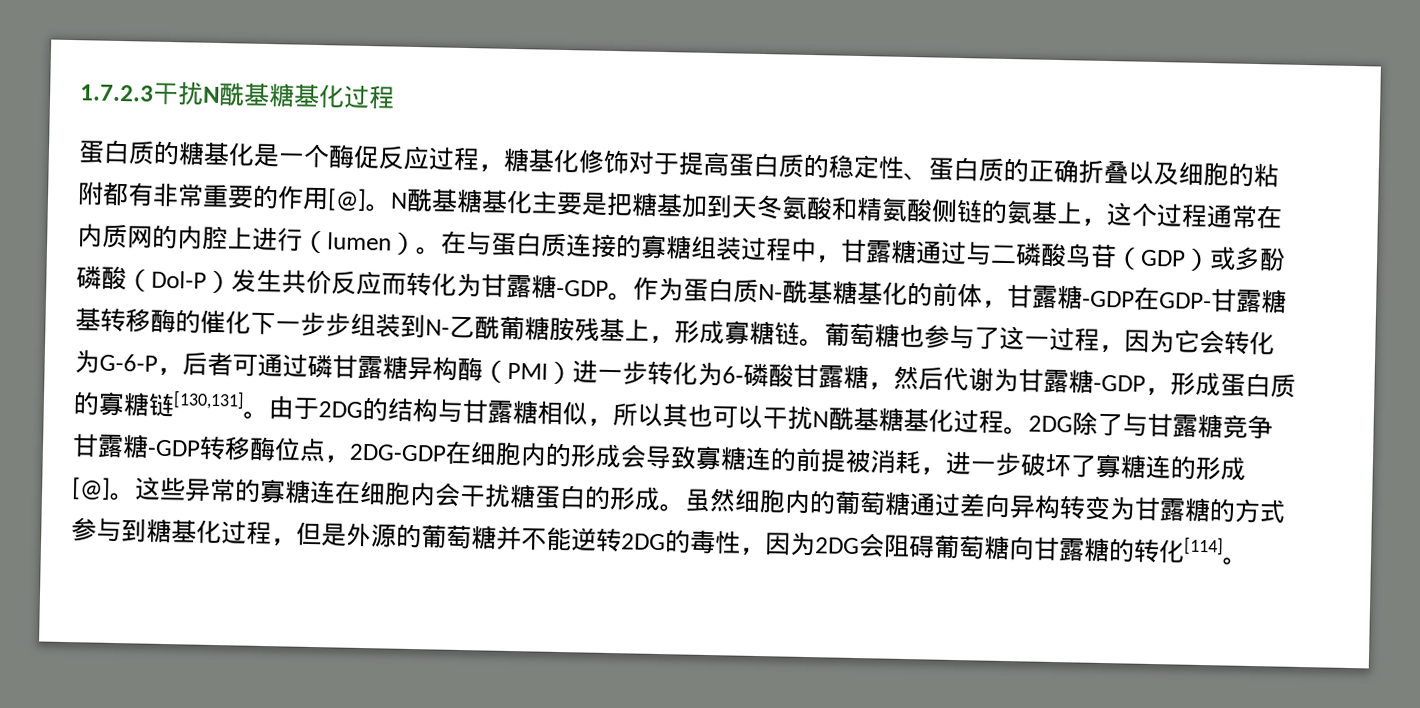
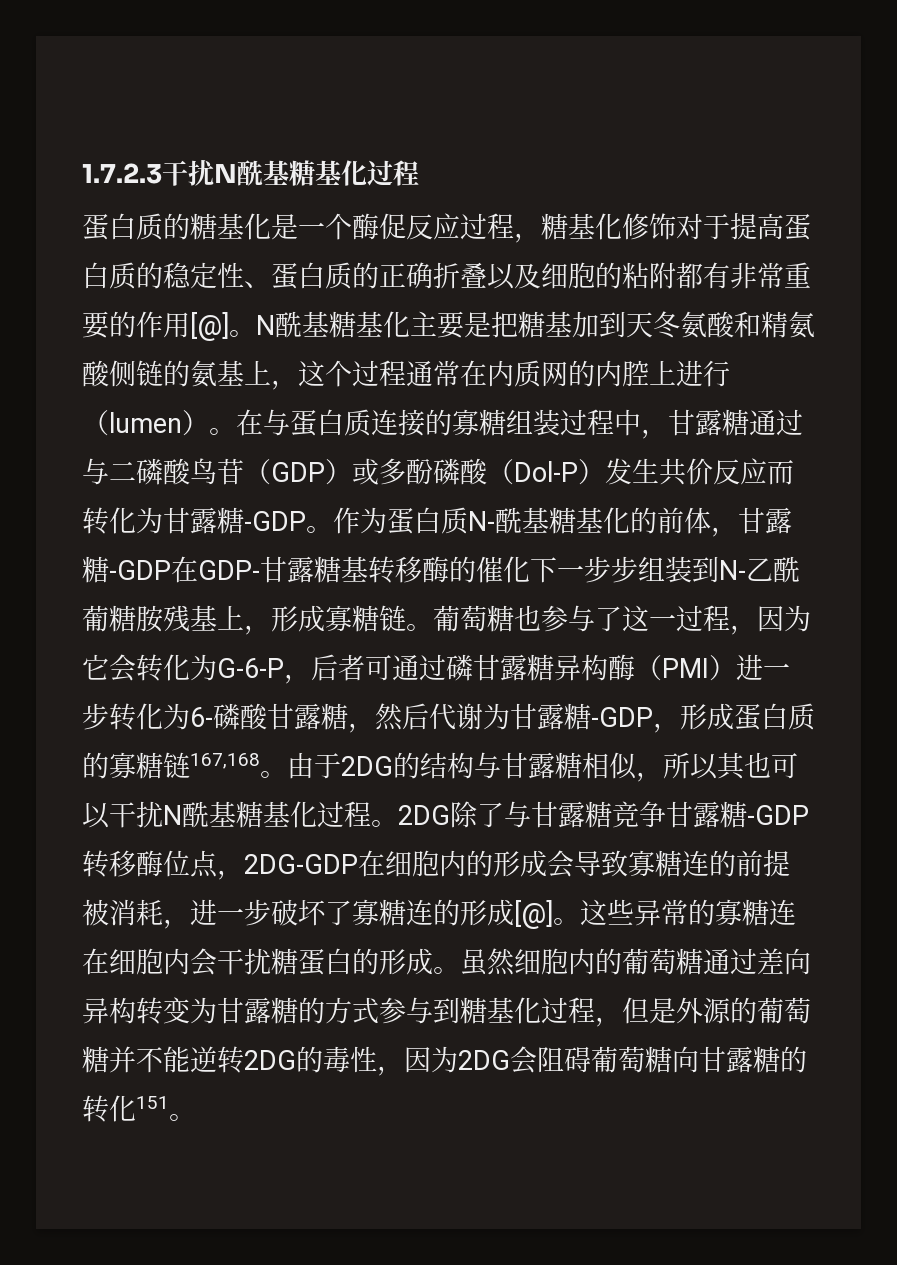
[173,390,245,410] [130,131] -> [190,753,260,769] 167,168
[1184,536,1224,556] [114] -> [136,1096,169,1109] 151

